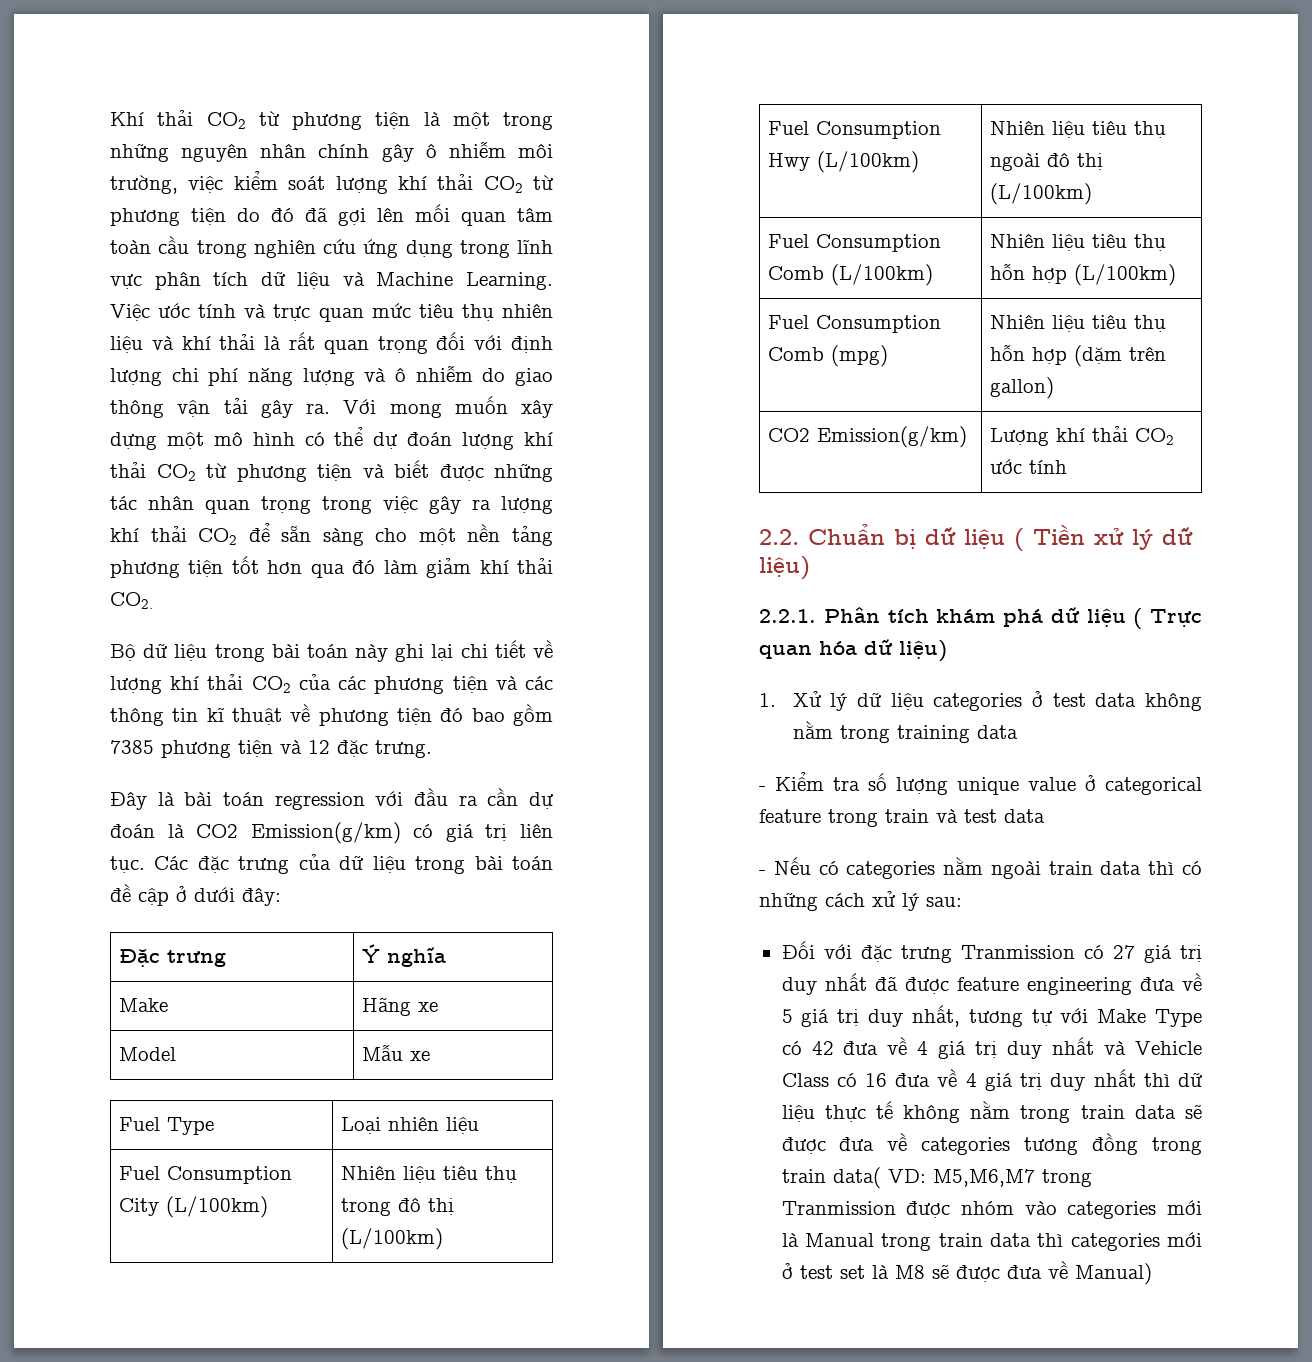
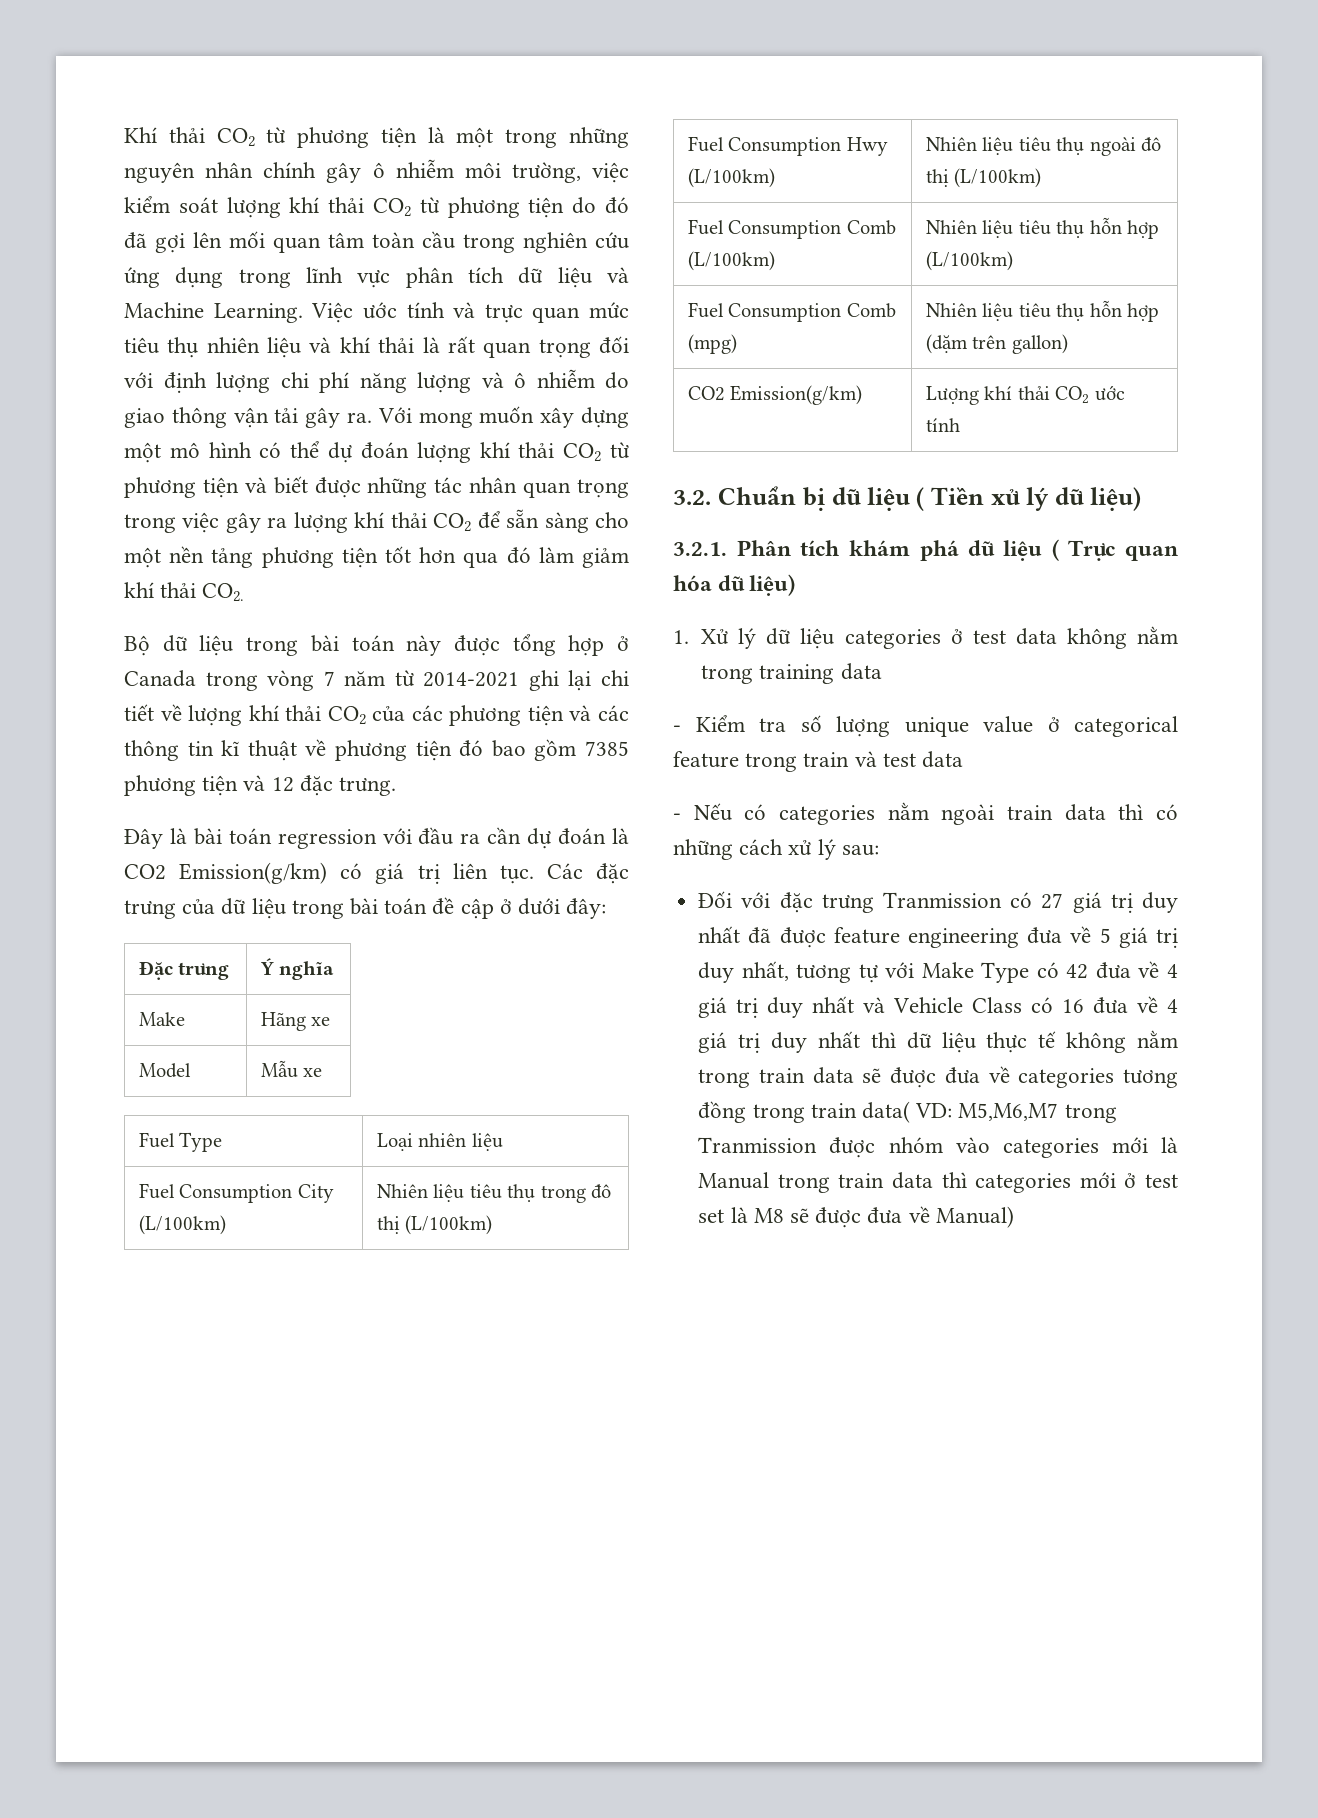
(389, 653) none -> [453,634,629,656] [124,670,520,691] được tổng hợp ở Canada trong vòng 7 năm từ 2014-2021
[759,529,799,545] 2.2. -> [673,490,711,505] 3.2.
[759,609,816,623] 2.2.1. -> [673,542,727,556] 3.2.1.

